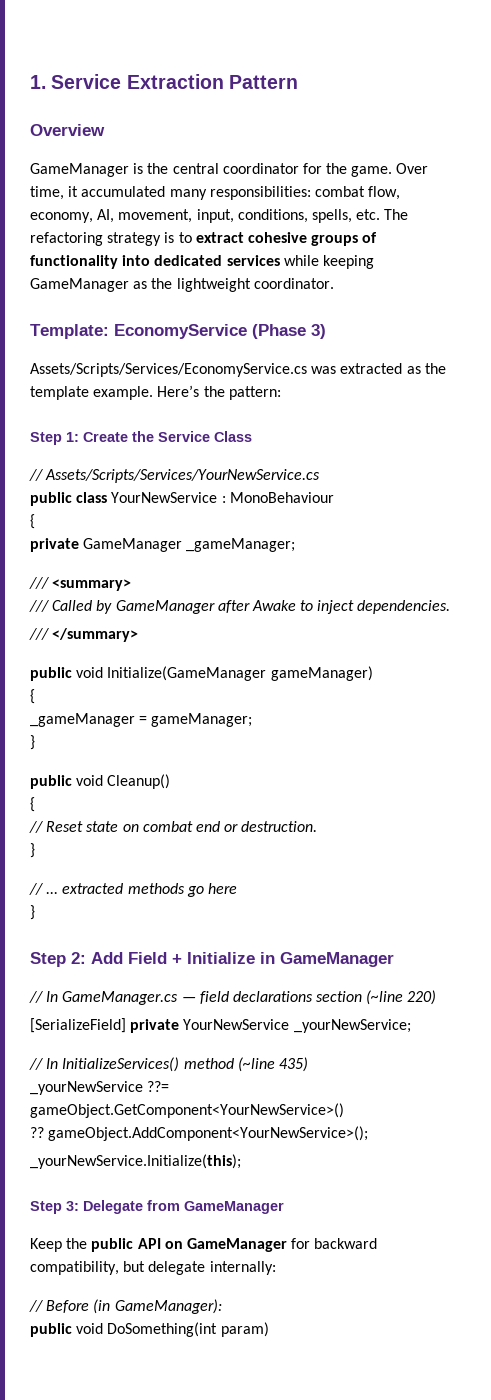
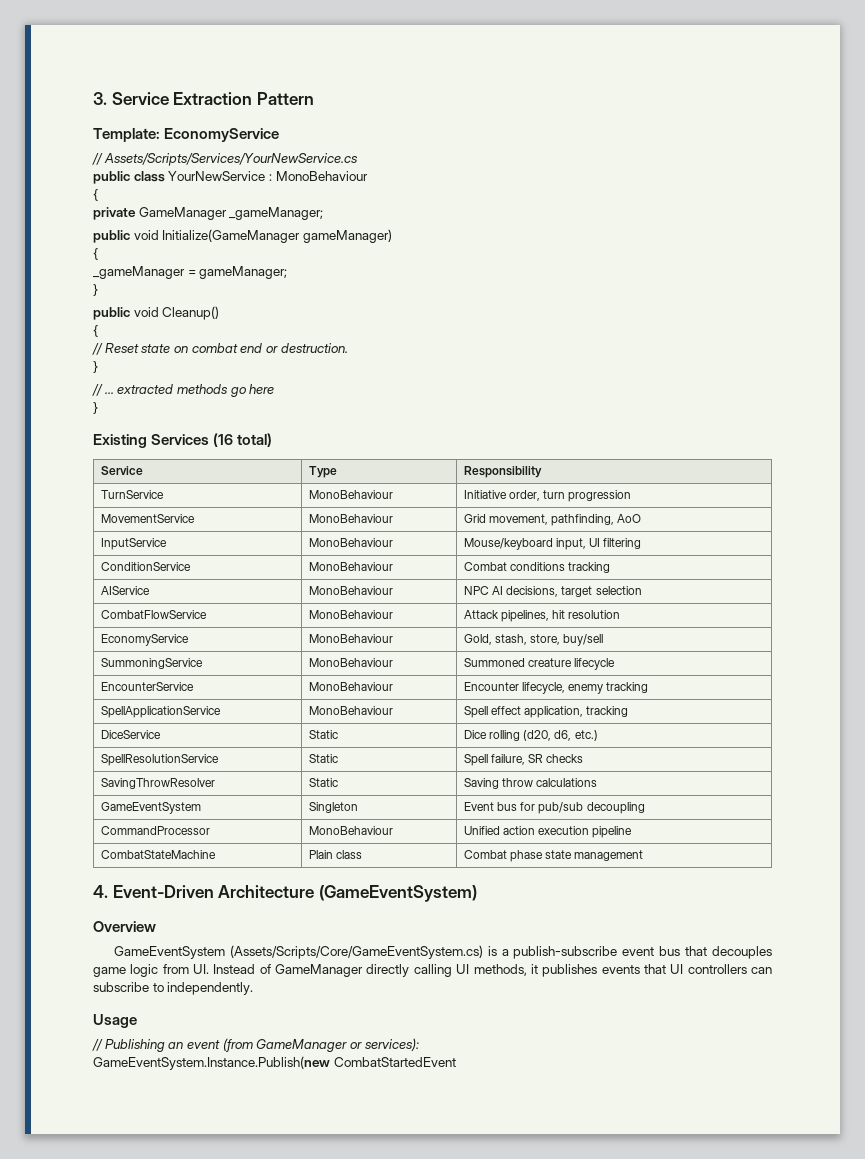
[30,75,46,89] 1. -> [93,92,107,105] 3.
[30,124,105,136] [30,163,429,177] [30,186,401,200] [30,209,409,223] [30,232,378,246] [30,255,374,269] [30,278,334,292] [30,324,326,339] [30,363,446,377] [30,385,281,400] [30,431,252,445] Overview // GameManager is the central coordinator for the game. Over time, it accumulated many responsibilities: combat flow, economy, AI, movement, input, conditions, spells, etc. The refactoring strategy is to extract cohesive groups of functionality into dedicated services while keeping GameManager as the lightweight coordinator. // Template: EconomyService (Phase 3) // Assets/Scripts/Services/EconomyService.cs was extracted as the template example. Here’s the pattern: // Step 1: Create the Service Class -> [93,128,280,142] Template: EconomyService
[29,577,132,591] [29,600,451,614] [29,628,139,642] // /// <summary> // /// Called by GameManager after Awake to inject dependencies. // /// </summary> -> (324, 213) none
[30,952,394,967] [29,990,437,1005] [30,1018,411,1033] [29,1057,308,1072] [30,1081,170,1095] [30,1103,344,1118] [30,1126,369,1141] [30,1154,241,1169] [30,1200,284,1214] [30,1238,378,1252] [30,1261,276,1275] [29,1299,222,1314] [30,1322,269,1337] Step 2: Add Field + Initialize in GameManager // // In GameManager.cs — field declarations section (~line 220) // [SerializeField] private YourNewService _yourNewService; // // In InitializeServices() method (~line 435) // _yourNewService ??= gameObject.GetComponent<YourNewService>() // ?? gameObject.AddComponent<YourNewService>(); // _yourNewService.Initialize(this); // Step 3: Delegate from GameManager // Keep the public API on GameManager for backward compatibility, but delegate internally: // // Before (in GameManager): // public void DoSomething(int param) -> [93,433,273,448] [100,466,143,475] [308,466,337,478] [463,466,542,478] [100,490,164,499] [308,490,393,499] [463,490,632,502] [100,514,195,523] [308,514,393,523] [463,514,642,526] [100,538,167,550] [308,538,393,547] [463,538,642,550] [100,562,191,571] [308,562,393,571] [463,562,611,573] [100,586,150,595] [308,586,393,595] [463,586,642,597] [100,610,207,619] [308,610,393,619] [463,610,621,622] [100,634,189,646] [308,634,393,643] [463,634,604,646] [100,658,203,669] [308,658,393,667] [463,658,616,670] [100,682,194,691] [308,682,393,691] [463,682,649,694] [100,706,221,718] [308,706,393,715] [463,706,629,718] [100,730,161,739] [308,730,338,739] [463,730,598,741] [100,754,219,766] [308,754,338,763] [463,754,584,766] [100,778,215,789] [308,778,338,787] [463,778,598,789] [100,802,201,814] [308,802,358,813] [463,802,645,814] [100,826,210,835] [308,826,393,835] [463,826,633,838] [100,850,216,859] [308,850,362,859] [463,850,644,862] [93,885,477,902] [93,921,156,932] [113,945,772,959] [93,964,773,977] [93,982,254,995] [93,1014,137,1028] [92,1038,419,1052] [93,1056,456,1070] Existing Services (16 total) // Service | Type | Responsibility // TurnService | MonoBehaviour | Initiative order, turn progression // MovementService | MonoBehaviour | Grid movement, pathfinding, AoO // InputService | MonoBehaviour | Mouse/keyboard input, UI filtering // ConditionService | MonoBehaviour | Combat conditions tracking // AIService | MonoBehaviour | NPC AI decisions, target selection // CombatFlowService | MonoBehaviour | Attack pipelines, hit resolution // EconomyService | MonoBehaviour | Gold, stash, store, buy/sell // SummoningService | MonoBehaviour | Summoned creature lifecycle // EncounterService | MonoBehaviour | Encounter lifecycle, enemy tracking // SpellApplicationService | MonoBehaviour | Spell effect application, tracking // DiceService | Static | Dice rolling (d20, d6, etc.) // SpellResolutionService | Static | Spell failure, SR checks // SavingThrowResolver | Static | Saving throw calculations // GameEventSystem | Singleton | Event bus for pub/sub decoupling // CommandProcessor | MonoBehaviour | Unified action execution pipeline // CombatStateMachine | Plain class | Combat phase state management // 4. Event-Driven Architecture (GameEventSystem) // Overview // GameEventSystem (Assets/Scripts/Core/GameEventSystem.cs) is a publish-subscribe event bus that decouples game logic from UI. Instead of GameManager directly calling UI methods, it publishes events that UI controllers can subscribe to independently. // Usage // // Publishing an event (from GameManager or services): // GameEventSystem.Instance.Publish(new CombatStartedEvent

